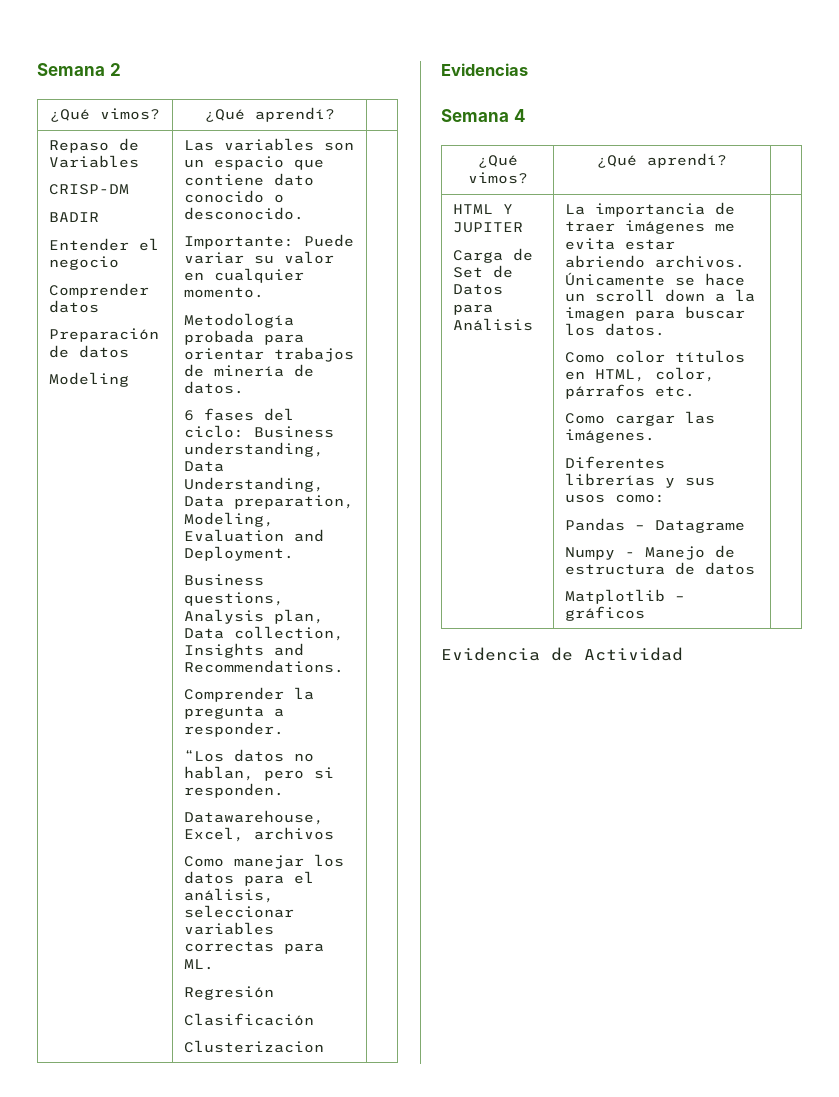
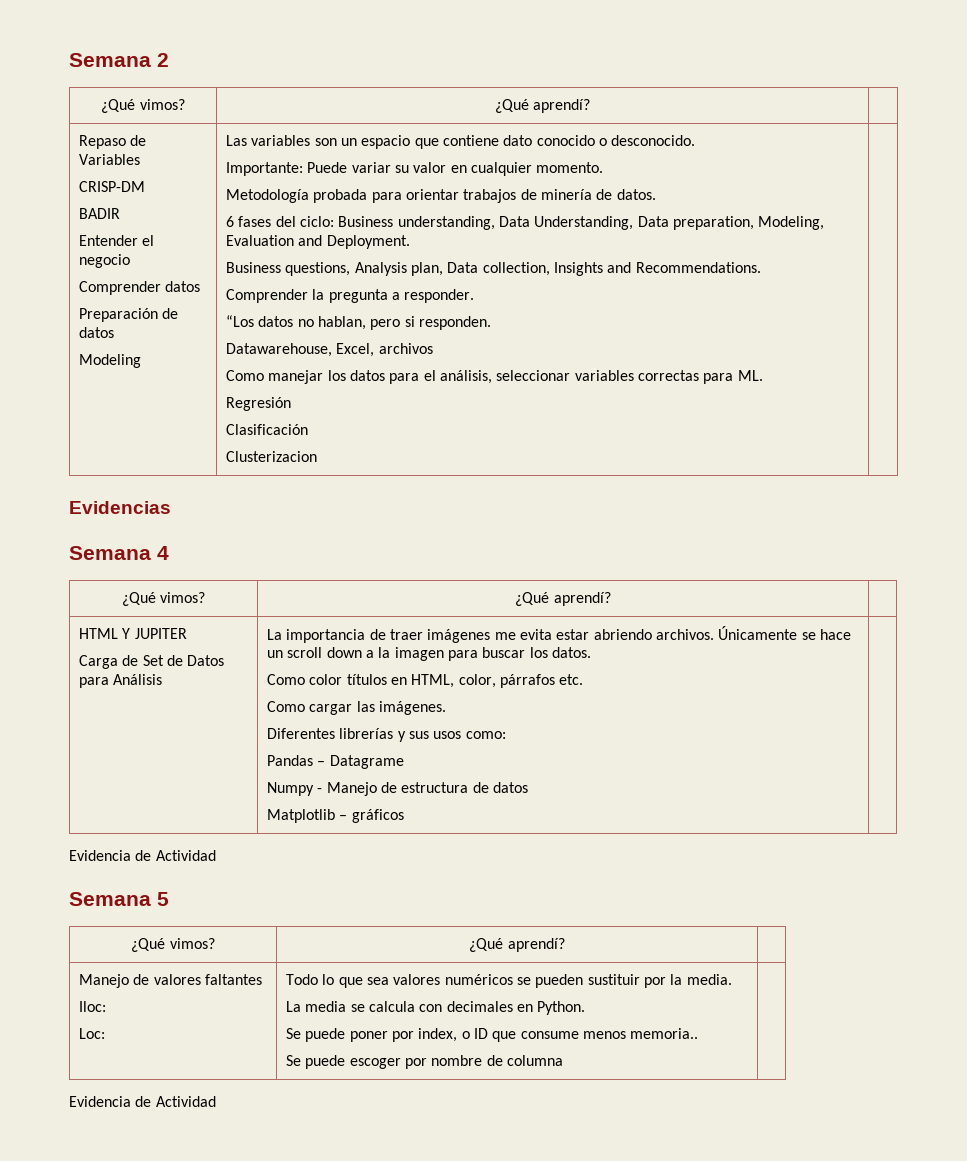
(683, 654) none -> [69,892,169,906] [131,938,215,952] [469,938,565,952] [79,974,263,988] [79,1001,107,1012] [79,1028,106,1039] [286,974,732,988] [286,1001,586,1015] [286,1028,699,1042] [286,1055,563,1069] [69,1096,216,1107] // Semana 5 // ¿Qué vimos? | ¿Qué aprendí? | // Manejo de valores faltantes // Iloc: // Loc: | Todo lo que sea valores numéricos se pueden sustituir por la media. // La media se calcula con decimales en Python. // Se puede poner por index, o ID que consume menos memoria.. // Se puede escoger por nombre de columna | // Evidencia de Actividad

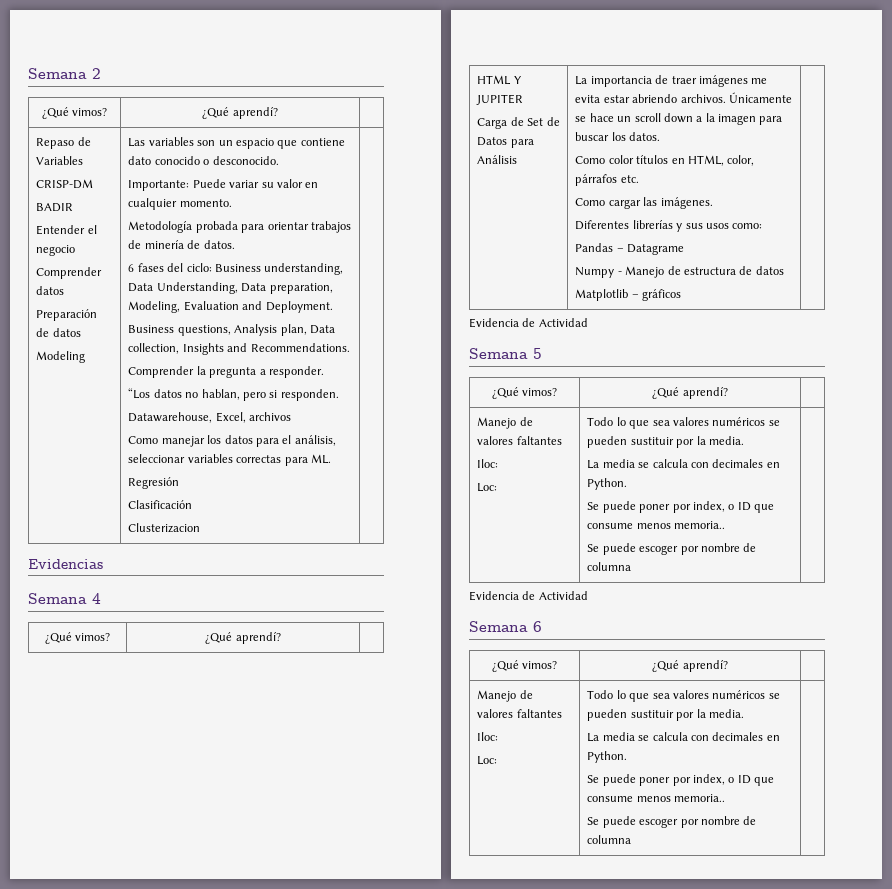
(216, 1101) none -> [469,621,542,632] [491,660,558,672] [652,660,728,672] [477,690,533,702] [477,709,562,718] [477,732,499,741] [477,756,498,765] [587,690,780,702] [587,709,744,721] [587,732,780,742] [587,751,628,763] [587,774,775,786] [587,794,726,802] [587,816,757,828] [587,835,632,844] // Semana 6 // ¿Qué vimos? | ¿Qué aprendí? | // Manejo de valores faltantes // Iloc: // Loc: | Todo lo que sea valores numéricos se pueden sustituir por la media. // La media se calcula con decimales en Python. // Se puede poner por index, o ID que consume menos memoria.. // Se puede escoger por nombre de columna |

